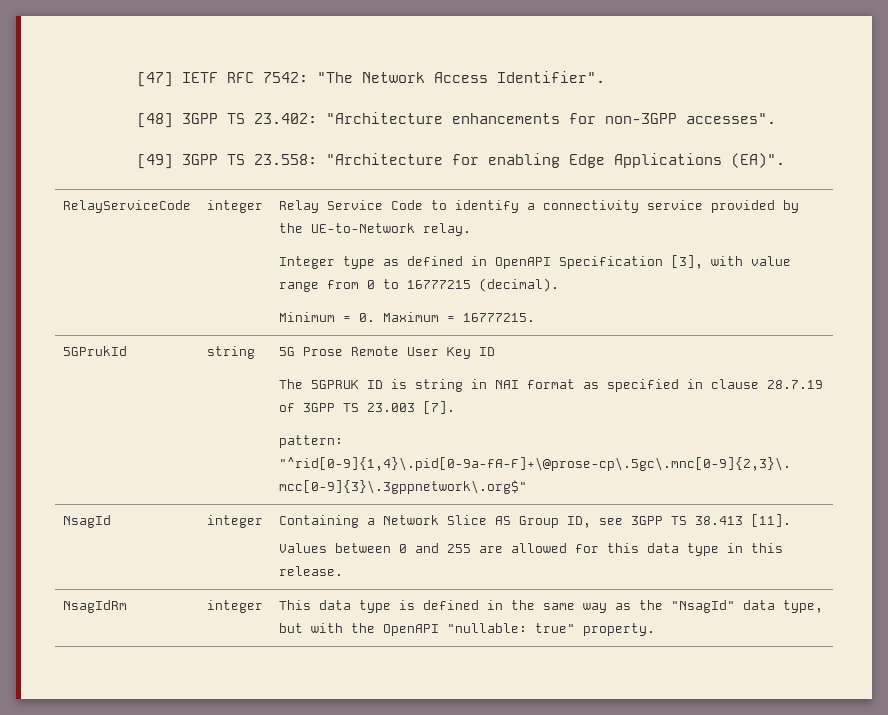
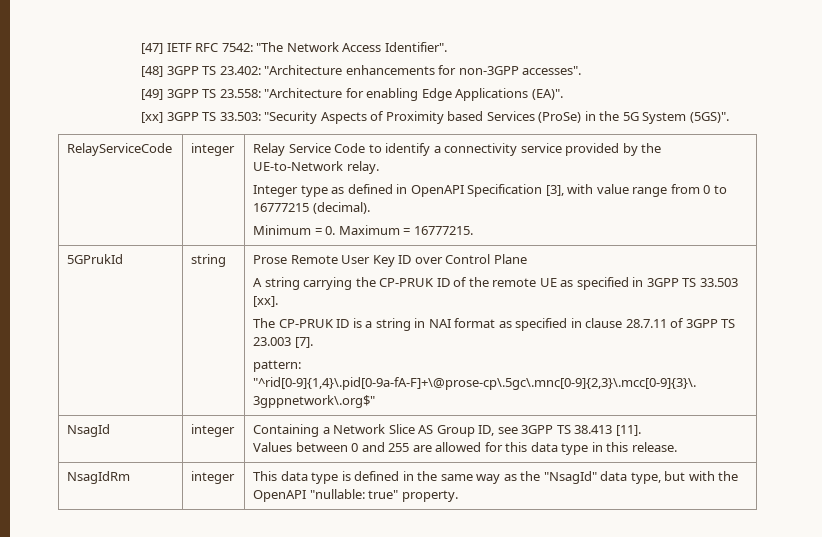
(785, 160) none -> [141,111,729,124] // [xx] 3GPP TS 33.503: "Security Aspects of Proximity based Services (ProSe) in the 5G System (5GS)".
[278,347,295,356] 5G -> (227, 260) none
(495, 351) none -> [414,254,527,264] [253,277,738,290] [253,296,279,307] over Control Plane // A string carrying the CP-PRUK ID of the remote UE as specified in 3GPP TS 33.503 [xx].
[310,380,359,389] 5GPRUK -> [278,319,334,328] CP-PRUK
(407, 384) none -> [365,321,373,328] a
[766,380,823,389] 28.7.19 -> [625,319,667,328] 28.7.11

